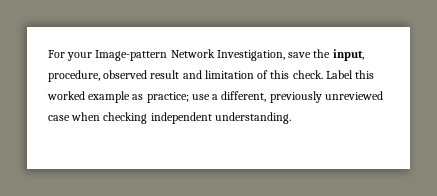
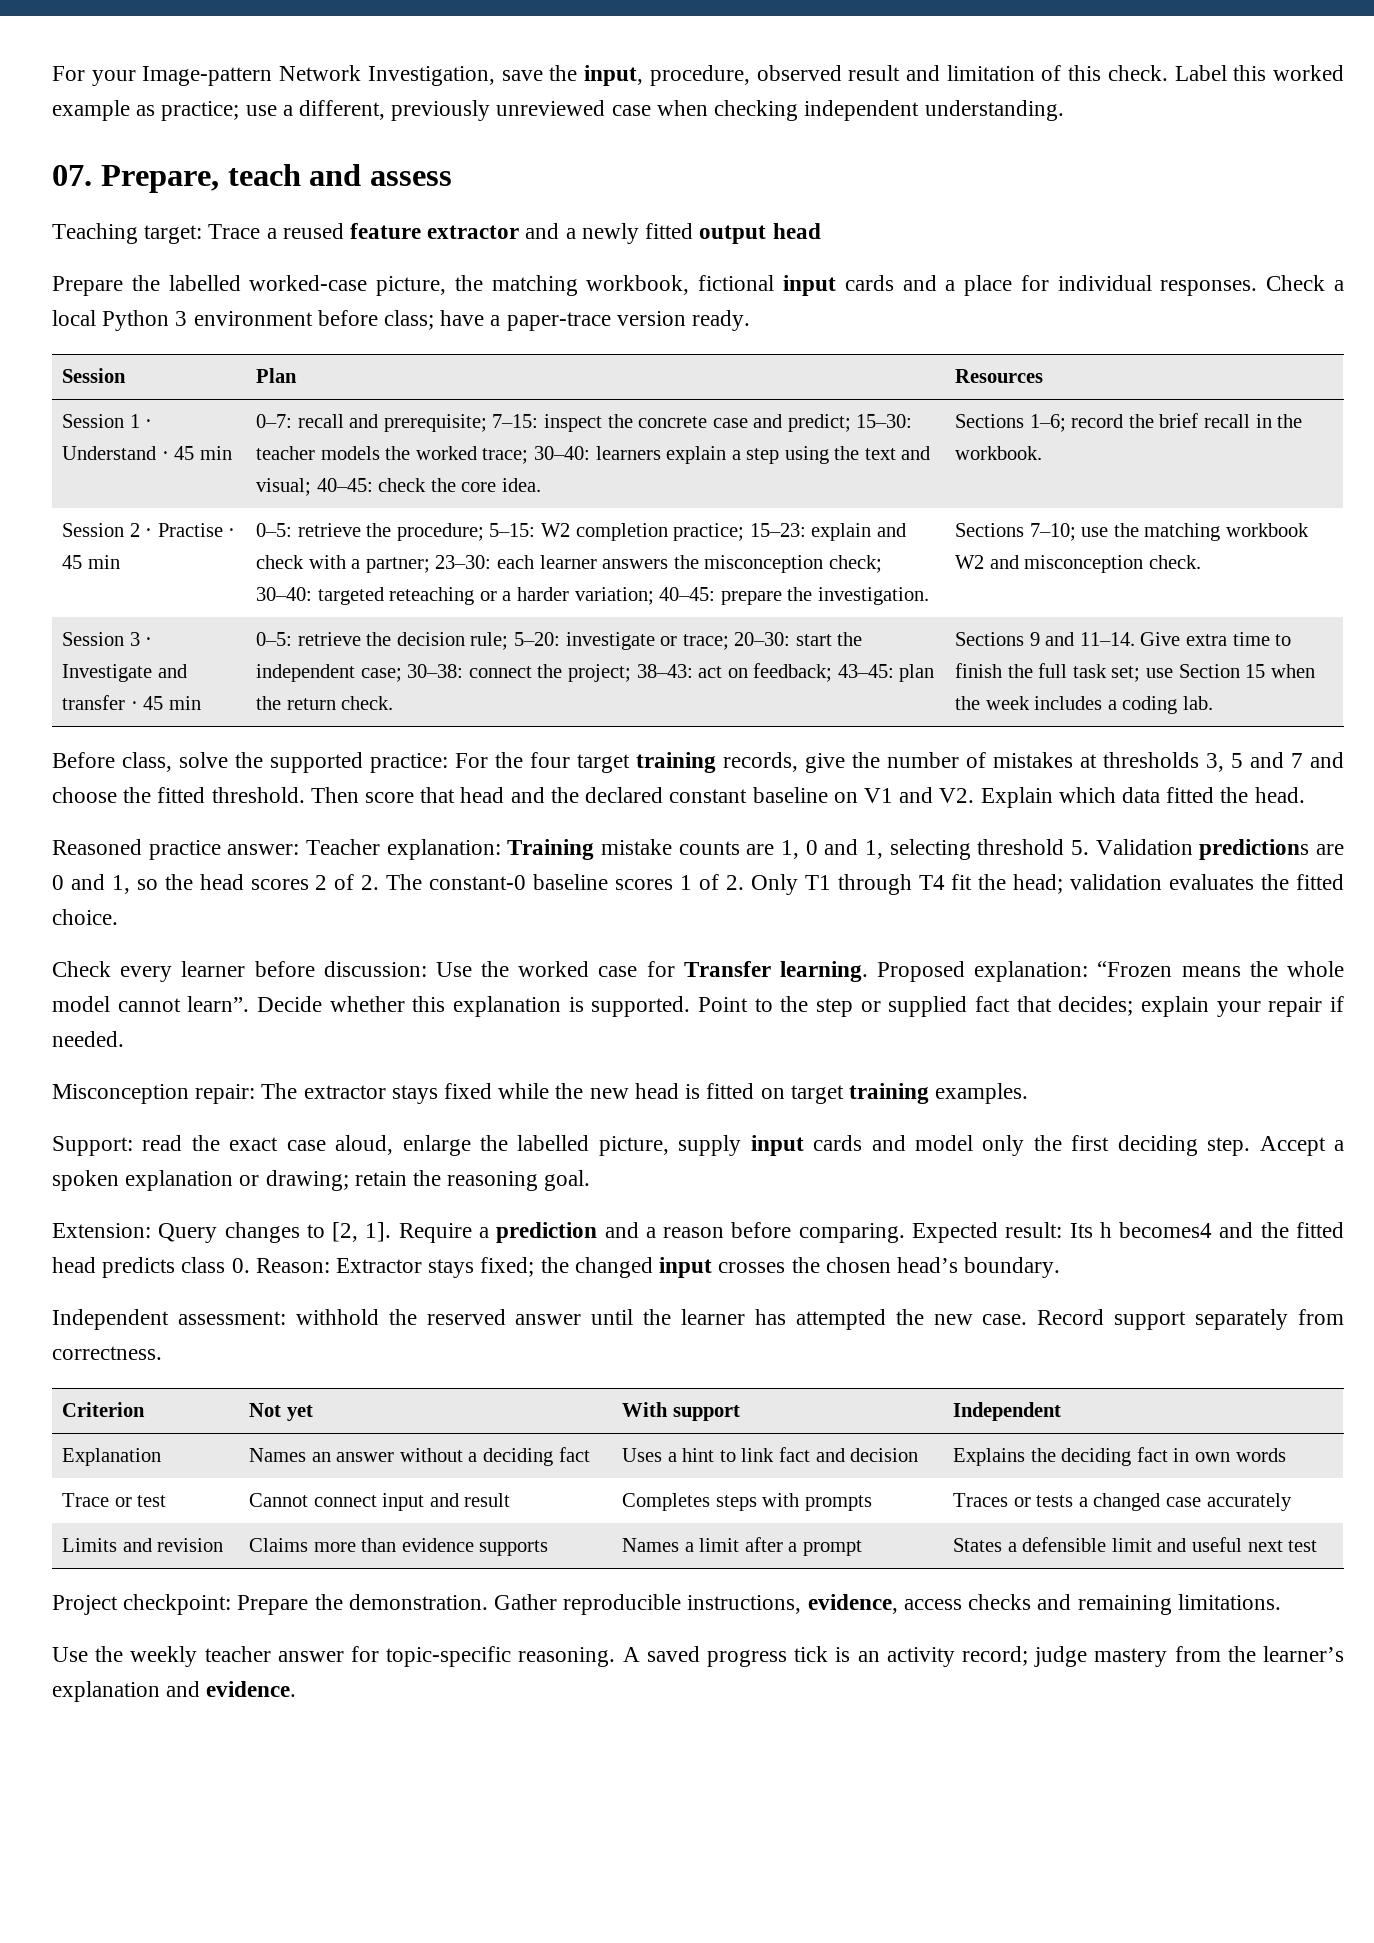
(291, 118) none -> [52,164,453,193] [52,223,821,244] [52,275,1345,296] [52,310,751,331] [62,368,127,383] [256,368,298,383] [955,369,1044,383] [62,414,153,428] [62,446,232,460] [256,414,913,432] [256,446,931,464] [256,478,542,496] [955,413,1303,432] [955,446,1043,460] [62,523,236,537] [62,555,120,569] [256,523,906,541] [256,555,882,573] [256,587,929,605] [955,523,1310,541] [955,555,1201,573] [62,632,153,646] [62,664,187,682] [62,695,201,710] [256,632,863,650] [256,663,935,682] [256,696,394,710] [955,632,1292,646] [955,663,1315,682] [955,696,1214,714] [52,752,1344,773] [52,787,1305,808] [52,839,1344,860] [52,874,1344,895] [52,909,118,925] [52,961,1344,982] [52,996,1344,1017] [52,1031,124,1047] [52,1083,1029,1104] [52,1135,1344,1156] [52,1170,591,1191] [52,1222,1344,1243] [52,1257,1061,1278] [52,1309,1344,1330] [52,1346,162,1360] [62,1402,146,1417] [249,1403,313,1421] [622,1402,740,1421] [953,1402,1062,1421] [62,1448,162,1466] [249,1447,590,1466] [622,1447,919,1462] [953,1447,1286,1466] [62,1493,167,1507] [249,1493,511,1511] [622,1493,872,1511] [953,1493,1292,1511] [62,1538,224,1552] [249,1538,549,1556] [622,1537,863,1556] [953,1537,1318,1552] [52,1594,1281,1615] [52,1646,1345,1667] [52,1681,297,1702] // 07. Prepare, teach and assess // Teaching target: Trace a reused feature extractor and a newly fitted output head // Prepare the labelled worked-case picture, the matching workbook, fictional input cards and a place for individual responses. Check a local Python 3 environment before class; have a paper-trace version ready. // Session | Plan | Resources // Session 1 · Understand · 45 min | 0–7: recall and prerequisite; 7–15: inspect the concrete case and predict; 15–30: teacher models the worked trace; 30–40: learners explain a step using the text and visual; 40–45: check the core idea. | Sections 1–6; record the brief recall in the workbook. // Session 2 · Practise · 45 min | 0–5: retrieve the procedure; 5–15: W2 completion practice; 15–23: explain and check with a partner; 23–30: each learner answers the misconception check; 30–40: targeted reteaching or a harder variation; 40–45: prepare the investigation. | Sections 7–10; use the matching workbook W2 and misconception check. // Session 3 · Investigate and transfer · 45 min | 0–5: retrieve the decision rule; 5–20: investigate or trace; 20–30: start the independent case; 30–38: connect the project; 38–43: act on feedback; 43–45: plan the return check. | Sections 9 and 11–14. Give extra time to finish the full task set; use Section 15 when the week includes a coding lab. // Before class, solve the supported practice: For the four target training records, give the number of mistakes at thresholds 3, 5 and 7 and choose the fitted threshold. Then score that head and the declared constant baseline on V1 and V2. Explain which data fitted the head. // Reasoned practice answer: Teacher explanation: Training mistake counts are 1, 0 and 1, selecting threshold 5. Validation predictions are 0 and 1, so the head scores 2 of 2. The constant-0 baseline scores 1 of 2. Only T1 through T4 fit the head; validation evaluates the fitted choice. // Check every learner before discussion: Use the worked case for Transfer learning. Proposed explanation: “Frozen means the whole model cannot learn”. Decide whether this explanation is supported. Point to the step or supplied fact that decides; explain your repair if needed. // Misconception repair: The extractor stays fixed while the new head is fitted on target training examples. // Support: read the exact case aloud, enlarge the labelled picture, supply input cards and model only the first deciding step. Accept a spoken explanation or drawing; retain the reasoning goal. // Extension: Query changes to [2, 1]. Require a prediction and a reason before comparing. Expected result: Its h becomes4 and the fitted head predicts class 0. Reason: Extractor stays fixed; the changed input crosses the chosen head’s boundary. // Independent assessment: withhold the reserved answer until the learner has attempted the new case. Record support separately from correctness. // Criterion | Not yet | With support | Independent // Explanation | Names an answer without a deciding fact | Uses a hint to link fact and decision | Explains the deciding fact in own words // Trace or test | Cannot connect input and result | Completes steps with prompts | Traces or tests a changed case accurately // Limits and revision | Claims more than evidence supports | Names a limit after a prompt | States a defensible limit and useful next test // Project checkpoint: Prepare the demonstration. Gather reproducible instructions, evidence, access checks and remaining limitations. // Use the weekly teacher answer for topic-specific reasoning. A saved progress tick is an activity record; judge mastery from the learner’s explanation and evidence.

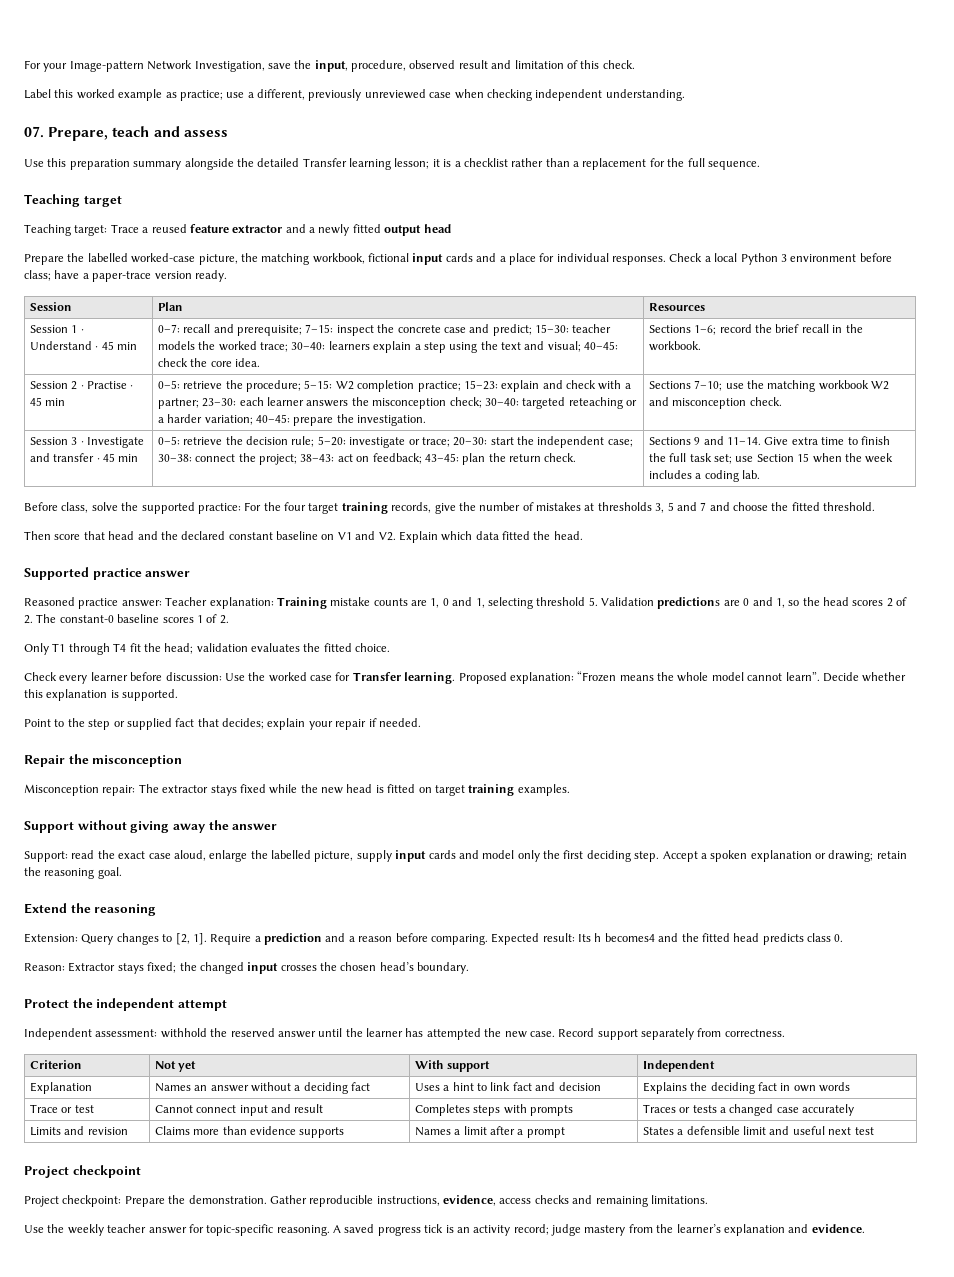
(1168, 73) none -> (635, 64) //
(453, 178) none -> [24,158,760,170] [24,194,122,207] // Use this preparation summary alongside the detailed Transfer learning lesson; it is a checklist rather than a replacement for the full sequence. // Teaching target
(305, 795) none -> (876, 506) //
(1305, 795) none -> [24,567,191,580] // Supported practice answer
(744, 882) none -> (229, 619) //
(691, 1006) none -> (179, 695) //
(124, 1039) none -> [24,754,183,767] // Repair the misconception
(1029, 1093) none -> [24,820,278,833] // Support without giving away the answer
(591, 1180) none -> [24,903,157,916] // Extend the reasoning
(250, 1265) none -> (844, 938) //
(1061, 1267) none -> [24,998,227,1011] // Protect the independent attempt
(1318, 1546) none -> [24,1165,141,1178] // Project checkpoint

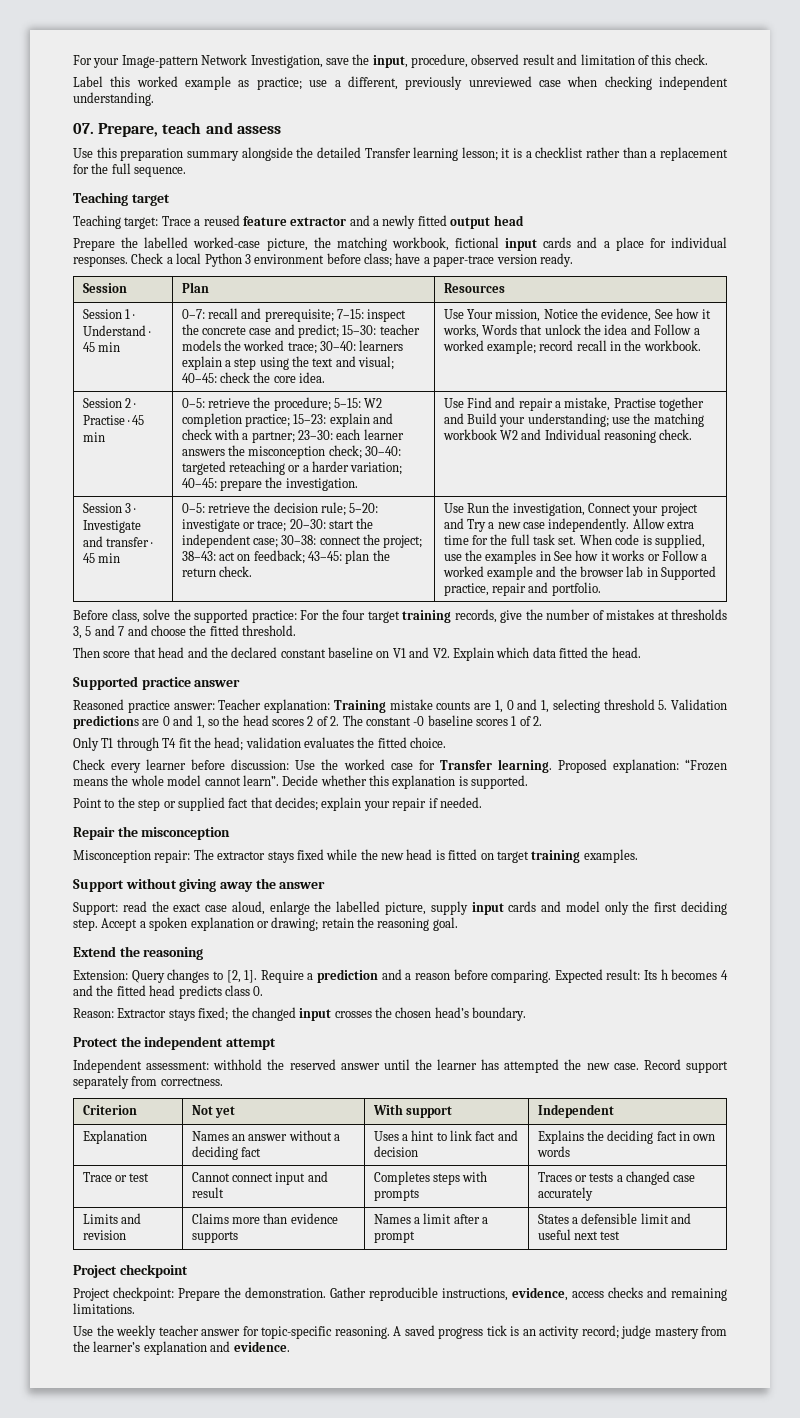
[648,324,800,335] Sections 1–6; record the brief -> [443,308,711,322] [442,324,700,338] [442,340,574,354] Use Your mission, Notice the evidence, See how it works, Words that unlock the idea and Follow a worked example; record
[648,380,723,391] Sections 7–10; -> [443,397,705,411] [443,413,609,427] Use Find and repair a mistake, Practise together and Build your understanding;
[672,398,747,409] misconception -> [544,429,657,443] Individual reasoning
[648,436,890,445] [648,453,894,464] [648,470,761,482] Sections 9 and 11–14. Give extra time to finish the full task set; use Section 15 when the week includes a coding lab. -> [443,502,698,516] [443,518,695,532] [443,534,705,548] [443,550,708,564] [442,566,717,580] [443,582,601,596] Use Run the investigation, Connect your project and Try a new case independently. Allow extra time for the full task set. When code is supplied, use the examples in See how it works or Follow a worked example and the browser lab in Supported practice, repair and portfolio.
[59,615,114,623] constant-0 -> [365,716,425,726] constant -0
[604,933,655,942] becomes4 -> [671,969,729,980] becomes 4

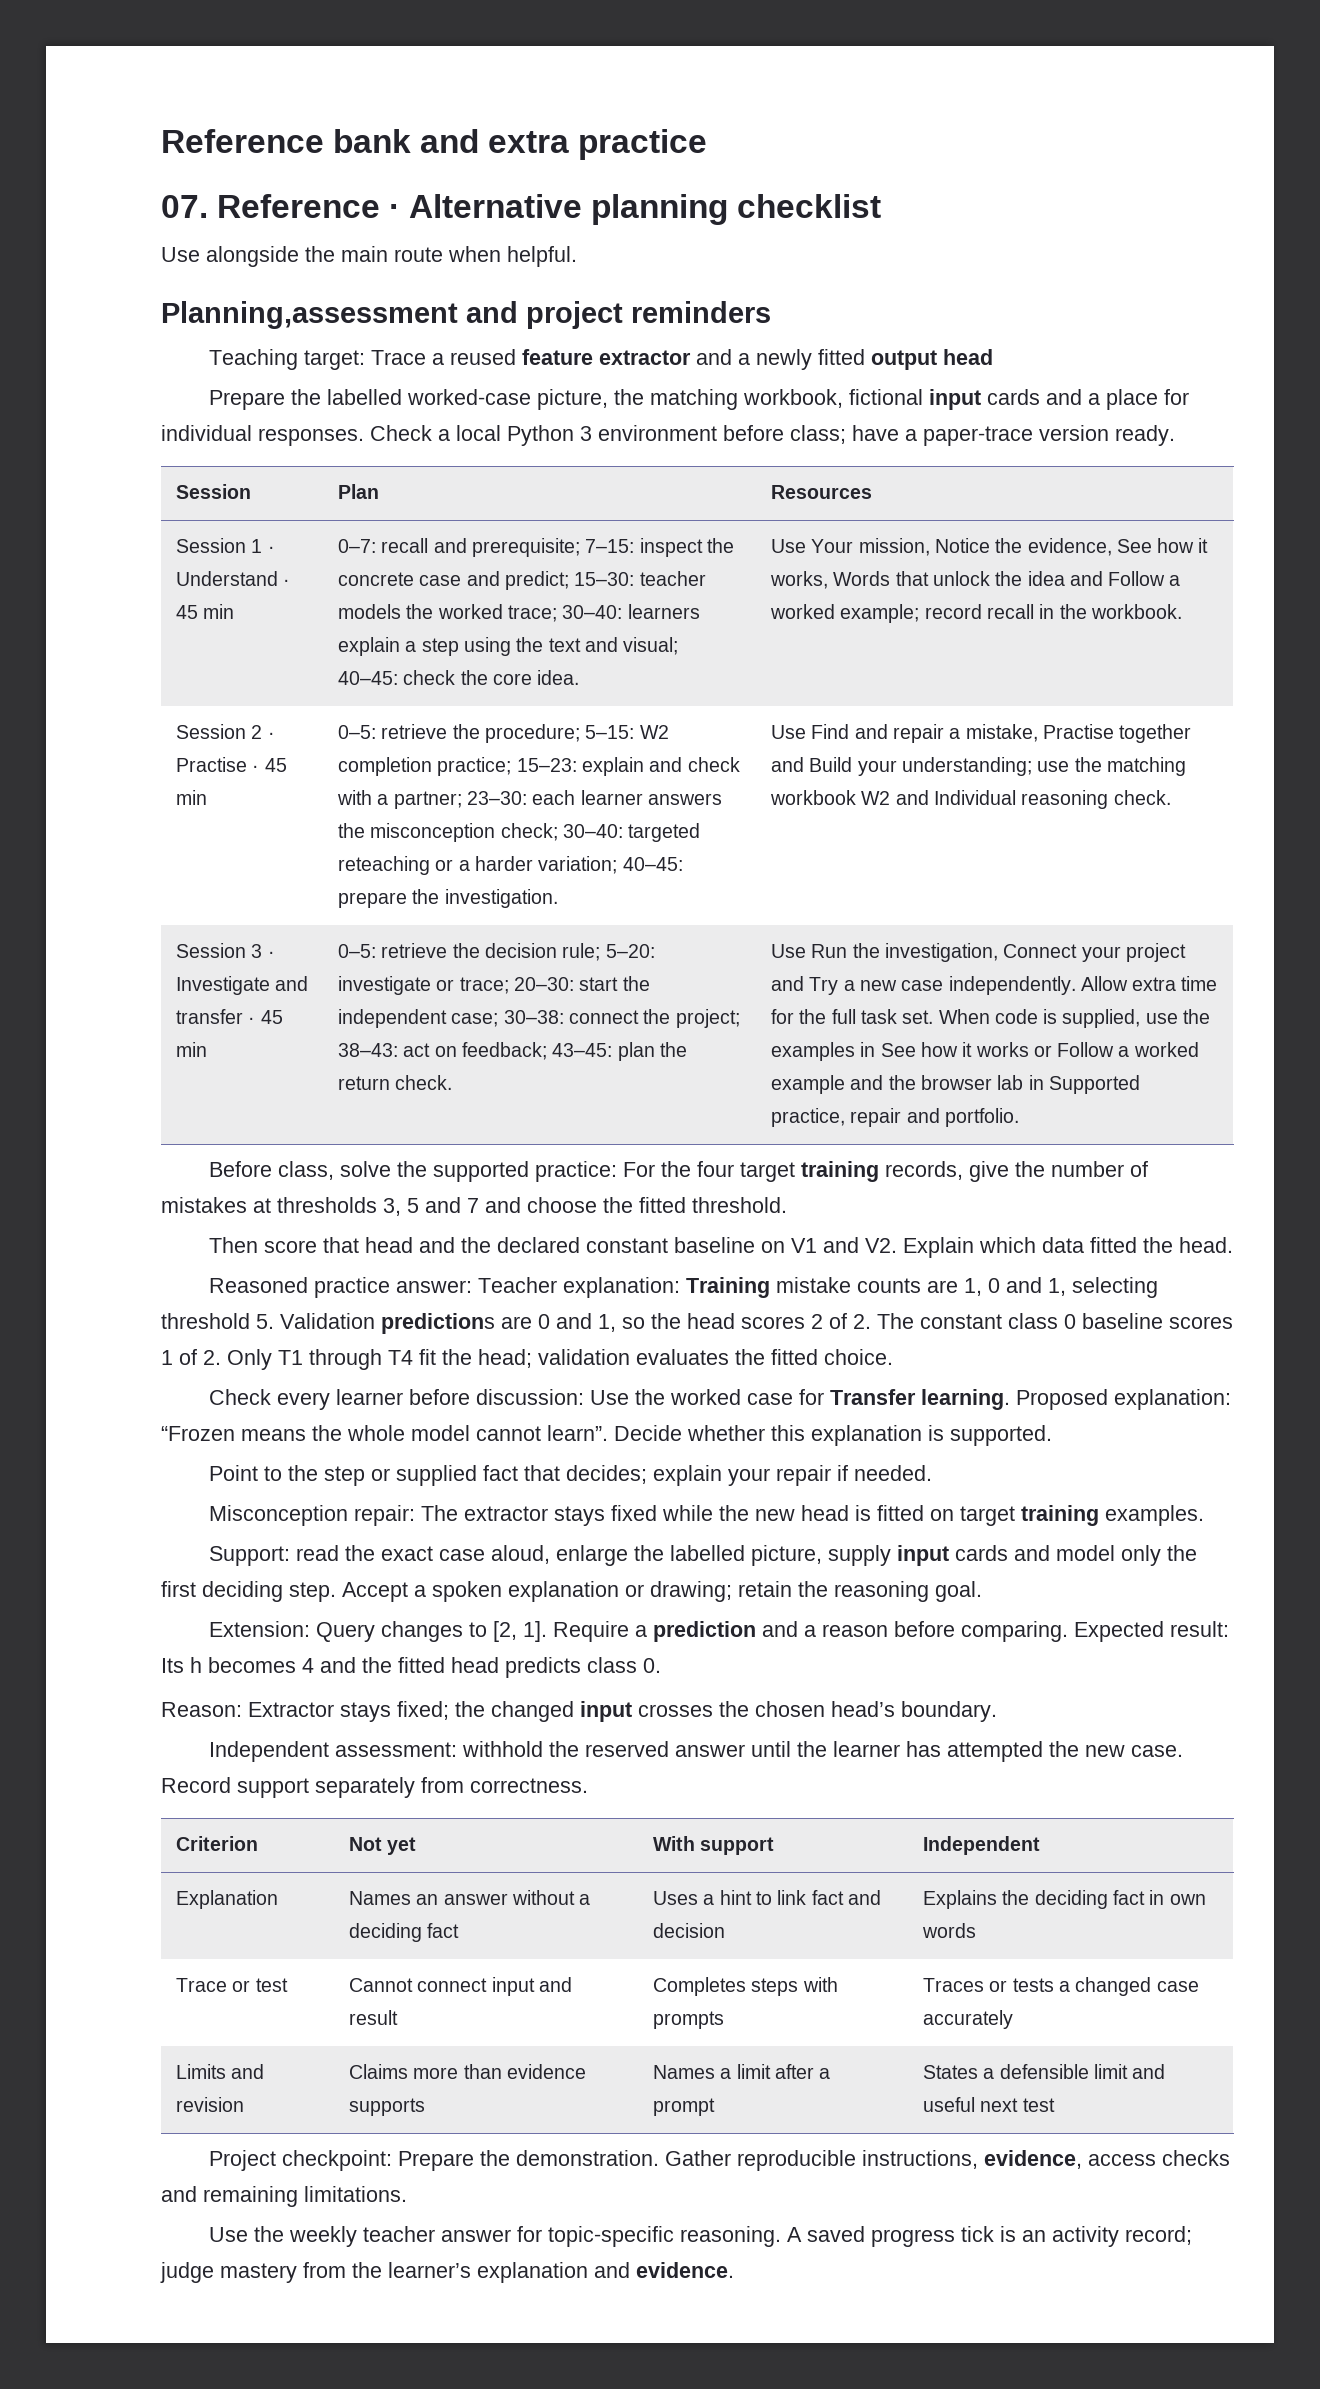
[73,54,708,68] [73,76,728,90] [73,92,154,106] [73,122,281,137] [73,147,728,161] [73,163,187,177] [73,192,170,206] For your Image-pattern Network Investigation, save the input, procedure, observed result and limitation of this check. // Label this worked example as practice; use a different, previously unreviewed case when checking independent understanding. // 07. Prepare, teach and assess // Use this preparation summary alongside the detailed Transfer learning lesson; it is a checklist rather than a replacement for the full sequence. // Teaching target -> [161,129,708,160] [161,194,882,225] [161,246,577,267] [161,301,771,329] Reference bank and extra practice // 07. Reference · Alternative planning checklist // Use alongside the main route when helpful. // Planning,assessment and project reminders
[73,676,241,690] // Supported practice answer -> (1233, 1245) none
[413,716,425,726] -0 -> [1008,1313,1076,1329] class 0
(543, 721) // -> (221, 1357) none
[73,826,231,840] // Repair the misconception -> (932, 1473) none
[73,878,326,892] // Support without giving away the answer -> (1204, 1515) none
[73,946,204,960] // Extend the reasoning -> (982, 1591) none
[73,1036,276,1050] // Protect the independent attempt -> (997, 1711) none
[73,1264,188,1278] // Project checkpoint -> (1055, 2105) none

